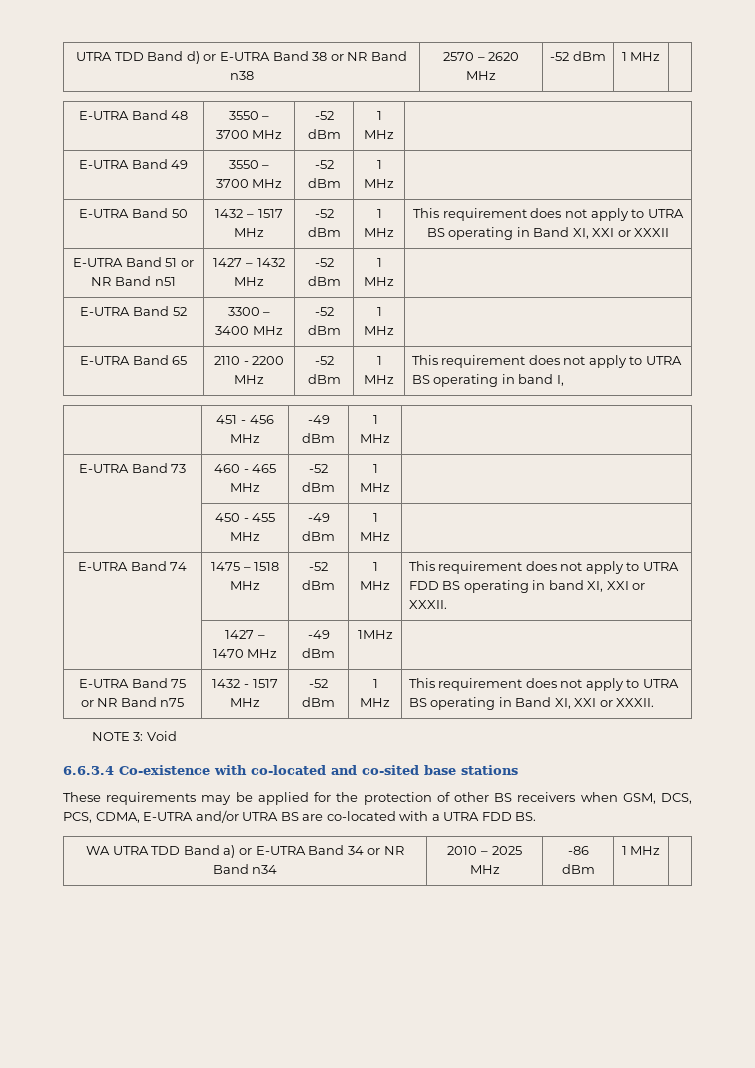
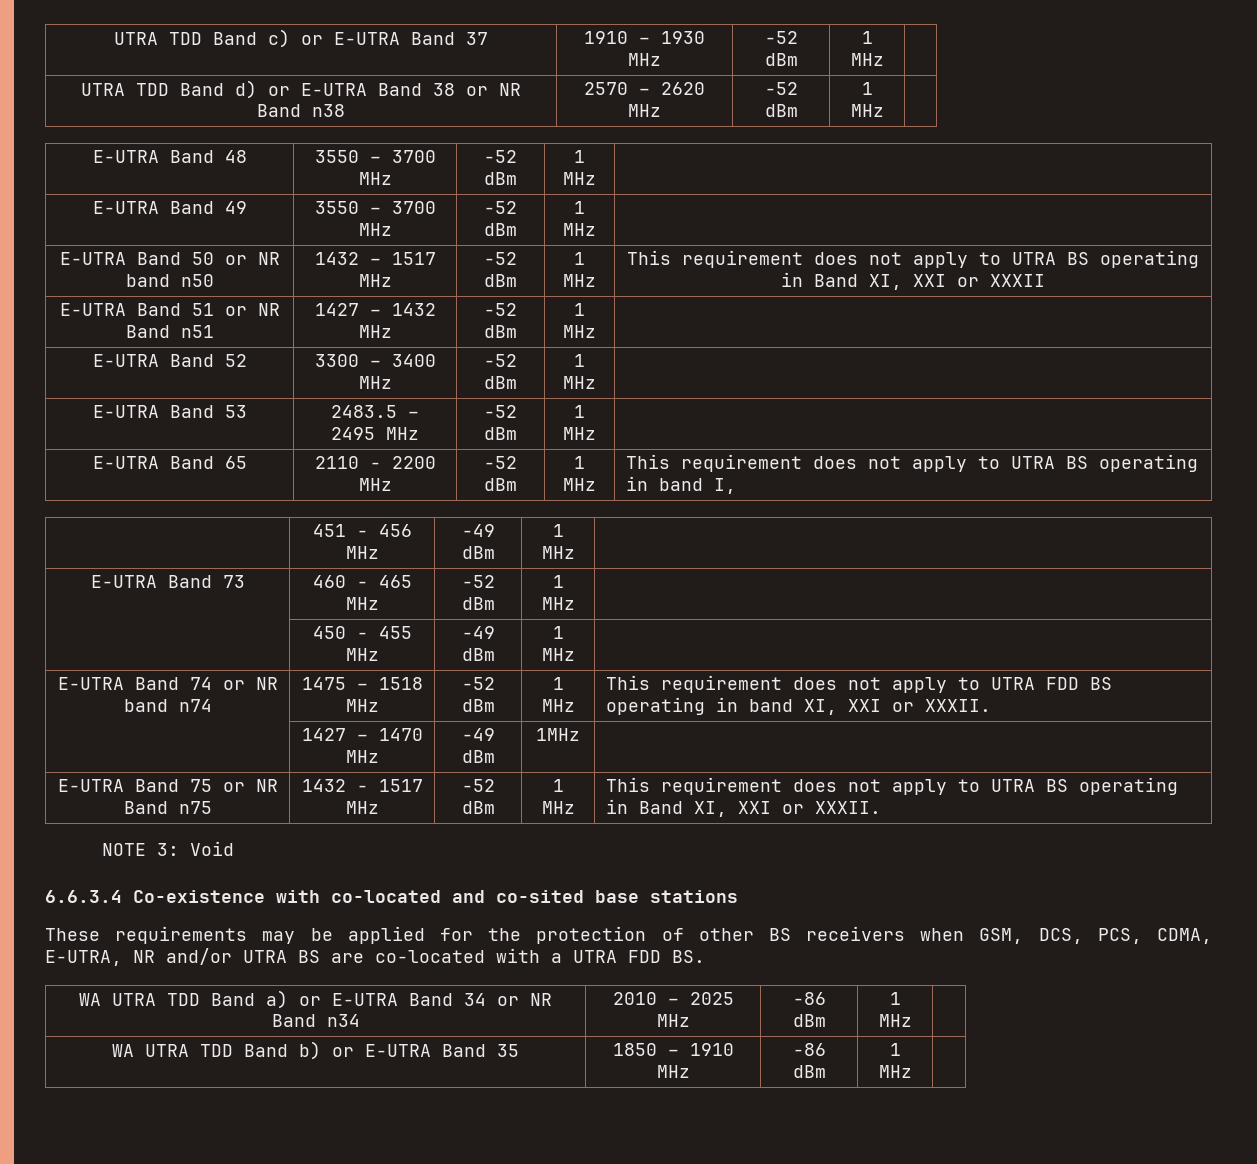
[76,51,184,61] UTRA TDD Band -> [114,29,488,48] [584,31,705,44] [628,53,661,66] [764,31,798,44] [764,53,798,66] [861,31,873,44] [850,53,884,66] [81,83,224,96] UTRA TDD Band c) or E-UTRA Band 37 | 1910 – 1930 MHz | -52 dBm | 1 MHz | // UTRA TDD Band
(188, 213) none -> [224,252,280,265] [125,274,214,287] or NR band n50
(394, 330) none -> [92,405,247,418] [331,405,419,418] [331,427,419,440] [484,405,517,418] [484,427,517,440] [574,405,585,418] [563,427,596,440] // E-UTRA Band 53 | 2483.5 – 2495 MHz | -52 dBm | 1 MHz |
(188, 566) none -> [222,677,278,690] [123,699,212,712] or NR band n74
[143,812,194,821] E-UTRA -> [45,950,155,966] E-UTRA, NR
(661, 850) none -> [112,1041,519,1060] [612,1043,734,1056] [656,1065,690,1078] [792,1043,826,1056] [792,1065,826,1078] [889,1043,901,1056] [878,1065,912,1078] // WA UTRA TDD Band b) or E-UTRA Band 35 | 1850 – 1910 MHz | -86 dBm | 1 MHz |

